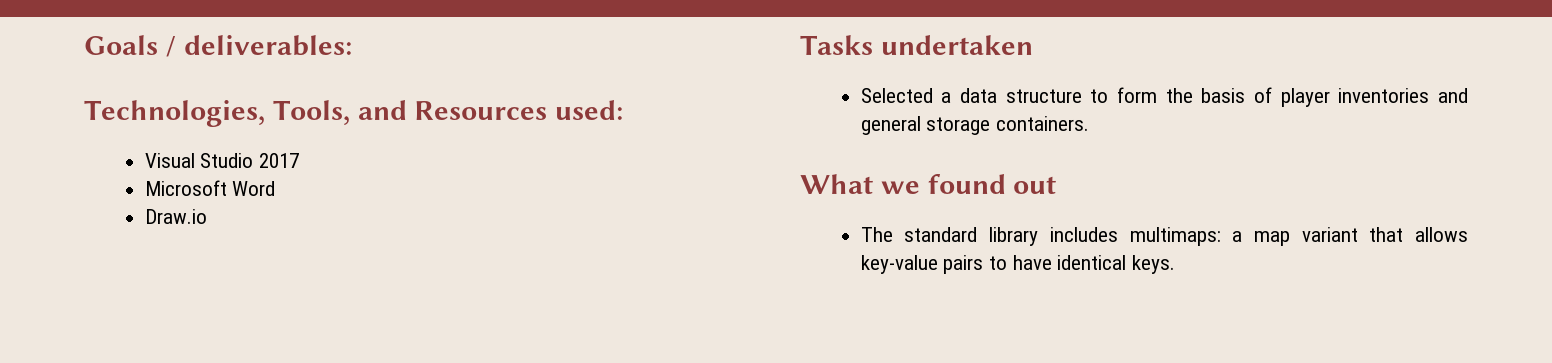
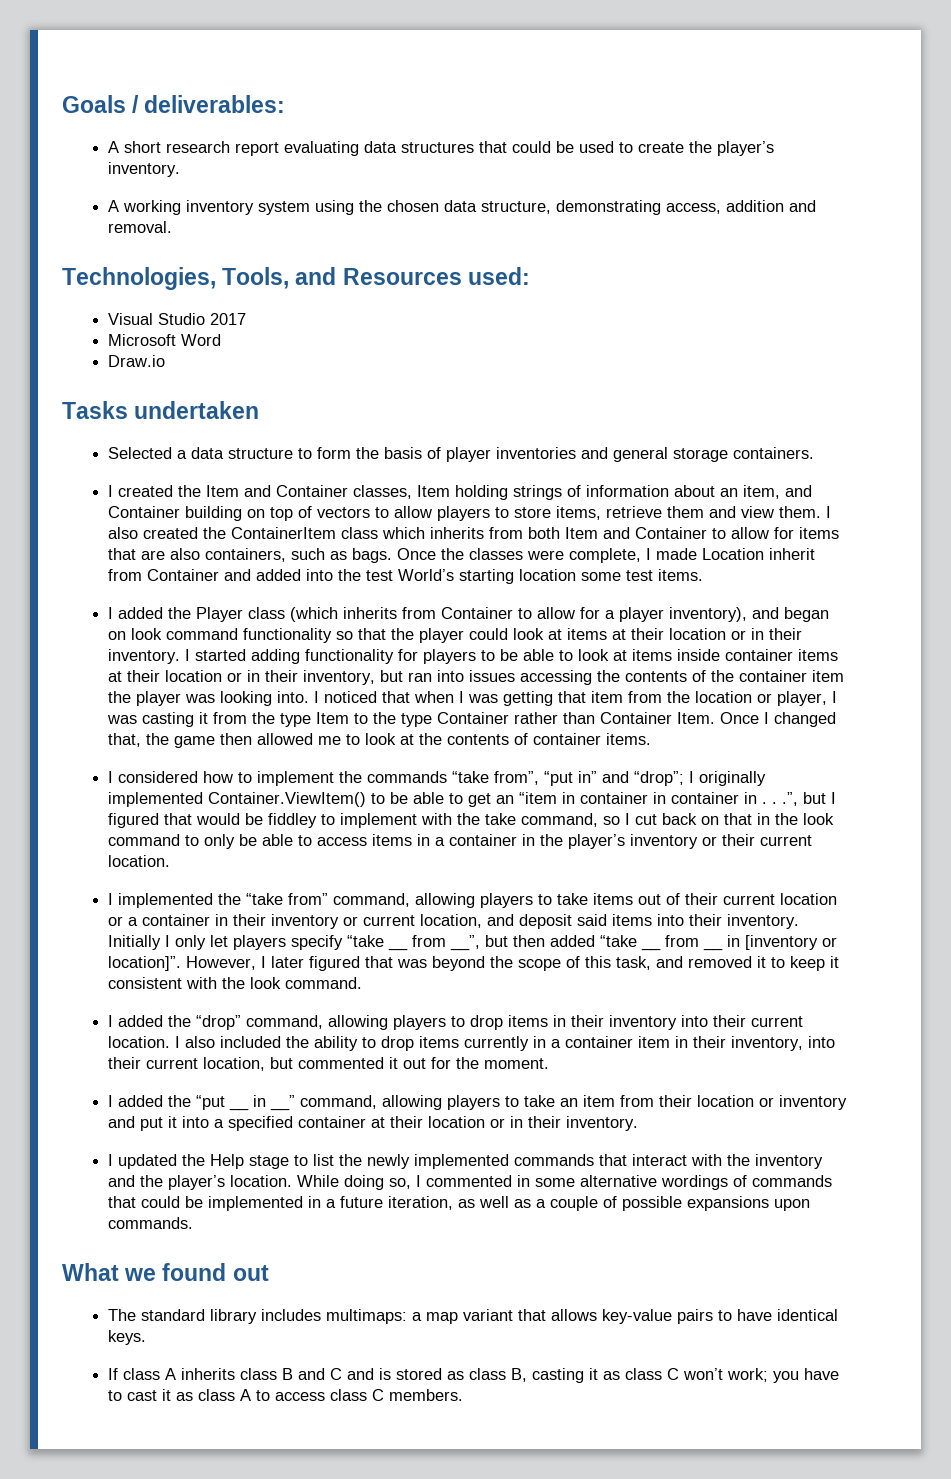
(352, 45) none -> [107,141,774,156] [107,162,180,177] [107,200,816,215] [107,221,172,233] // A short research report evaluating data structures that could be used to create the player’s inventory. // A working inventory system using the chosen data structure, demonstrating access, addition and removal.
(1090, 123) none -> [107,485,812,500] [107,506,831,521] [107,527,839,539] [107,548,815,563] [107,569,703,584] [107,607,829,622] [107,628,802,643] [107,649,838,664] [107,670,844,685] [107,691,837,706] [106,712,836,727] [107,733,651,748] [107,771,766,786] [107,792,836,807] [107,813,834,828] [107,834,812,849] [107,855,170,867] [107,893,837,908] [107,914,799,929] [107,935,384,950] [387,947,408,951] [411,935,637,951] [640,947,661,951] [664,935,699,947] [702,947,723,951] [726,935,837,950] [107,956,839,971] [107,977,362,989] [107,1015,803,1030] [107,1036,835,1051] [107,1057,549,1071] [107,1095,249,1111] [252,1095,847,1111] [107,1116,638,1131] [107,1154,823,1169] [107,1175,832,1190] [107,1196,810,1211] [107,1217,193,1229] // I created the Item and Container classes, Item holding strings of information about an item, and Container building on top of vectors to allow players to store items, retrieve them and view them. I also created the ContainerItem class which inherits from both Item and Container to allow for items that are also containers, such as bags. Once the classes were complete, I made Location inherit from Container and added into the test World’s starting location some test items. // I added the Player class (which inherits from Container to allow for a player inventory), and began on look command functionality so that the player could look at items at their location or in their inventory. I started adding functionality for players to be able to look at items inside container items at their location or in their inventory, but ran into issues accessing the contents of the container item the player was looking into. I noticed that when I was getting that item from the location or player, I was casting it from the type Item to the type Container rather than Container Item. Once I changed that, the game then allowed me to look at the contents of container items. // I considered how to implement the commands “take from”, “put in” and “drop”; I originally implemented Container.ViewItem() to be able to get an “item in container in container in . . .”, but I figured that would be fiddley to implement with the take command, so I cut back on that in the look command to only be able to access items in a container in the player’s inventory or their current location. // I implemented the “take from” command, allowing players to take items out of their current location or a container in their inventory or current location, and deposit said items into their inventory. Initially I only let players specify “take __ from __”, but then added “take __ from __ in [inventory or location]”. However, I later figured that was beyond the scope of this task, and removed it to keep it consistent with the look command. // I added the “drop” command, allowing players to drop items in their inventory into their current location. I also included the ability to drop items currently in a container item in their inventory, into their current location, but commented it out for the moment. // I added the “put __ in __” command, allowing players to take an item from their location or inventory and put it into a specified container at their location or in their inventory. // I updated the Help stage to list the newly implemented commands that interact with the inventory and the player’s location. While doing so, I commented in some alternative wordings of commands that could be implemented in a future iteration, as well as a couple of possible expansions upon commands.
(1176, 264) none -> [107,1368,839,1383] [107,1389,463,1401] // If class A inherits class B and C and is stored as class B, casting it as class C won’t work; you have to cast it as class A to access class C members.

